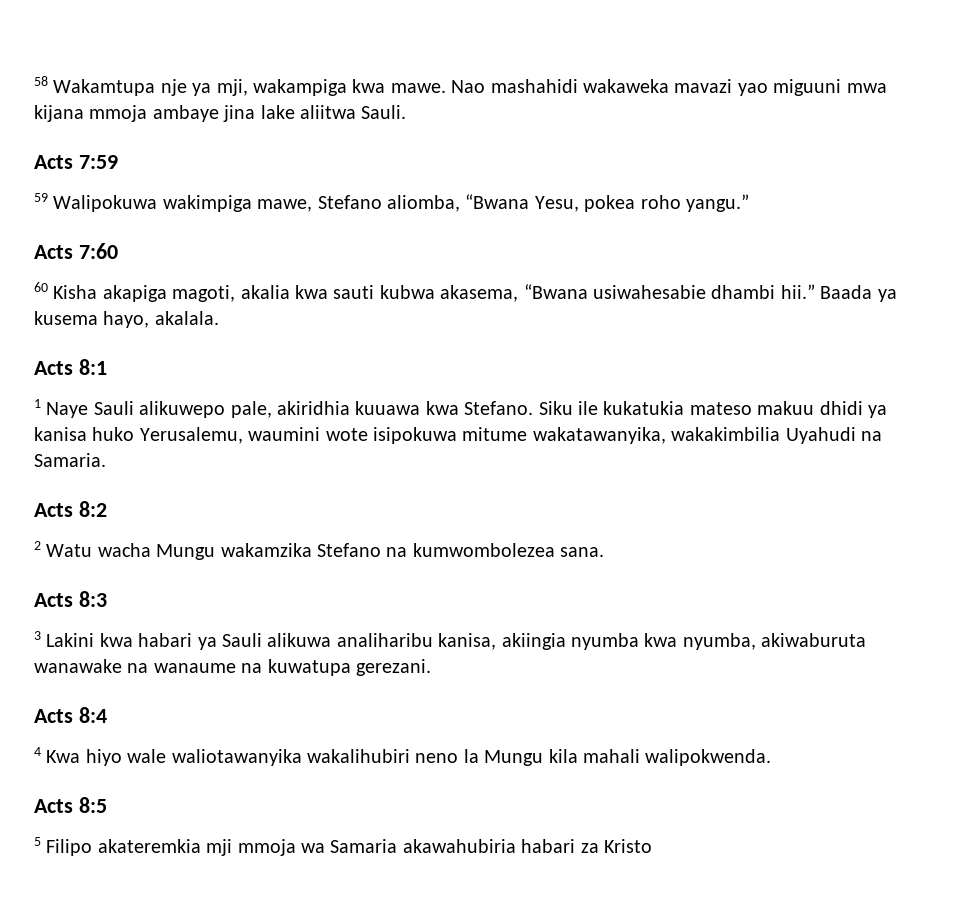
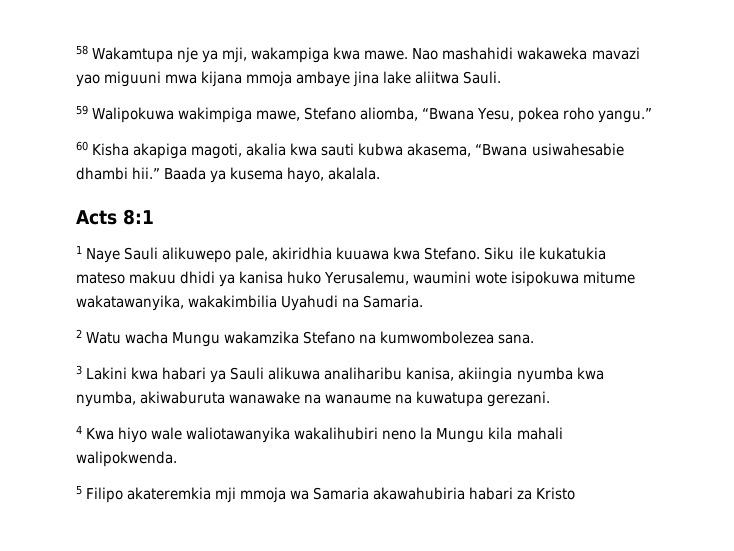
[34,155,118,169] // Acts 7:59 -> (502, 77) none
[34,243,118,259] // Acts 7:60 -> (653, 115) none
[34,501,107,517] // Acts 8:2 -> (424, 301) none
[34,591,107,607] // Acts 8:3 -> (535, 339) none
[34,707,107,723] // Acts 8:4 -> (551, 399) none
[34,797,107,813] // Acts 8:5 -> (177, 459) none

